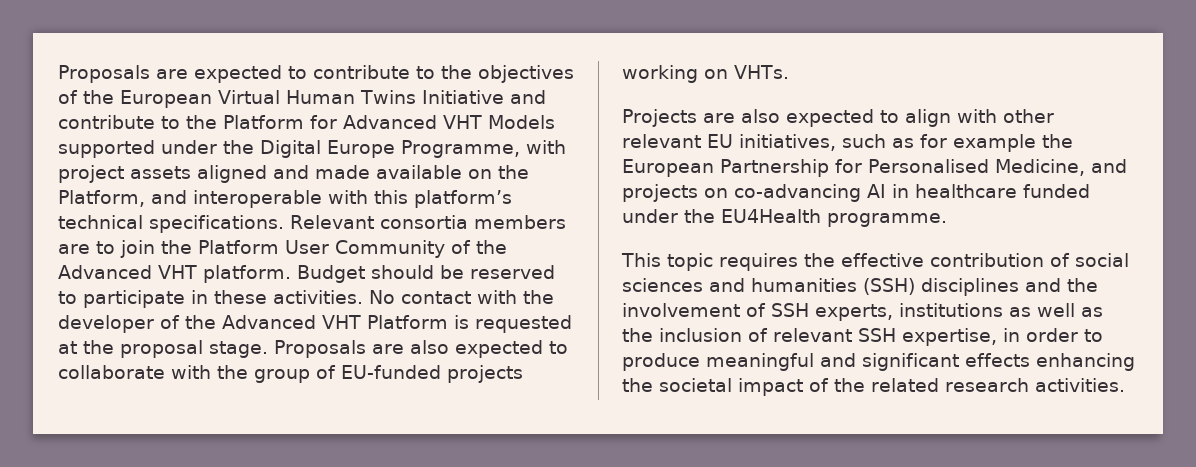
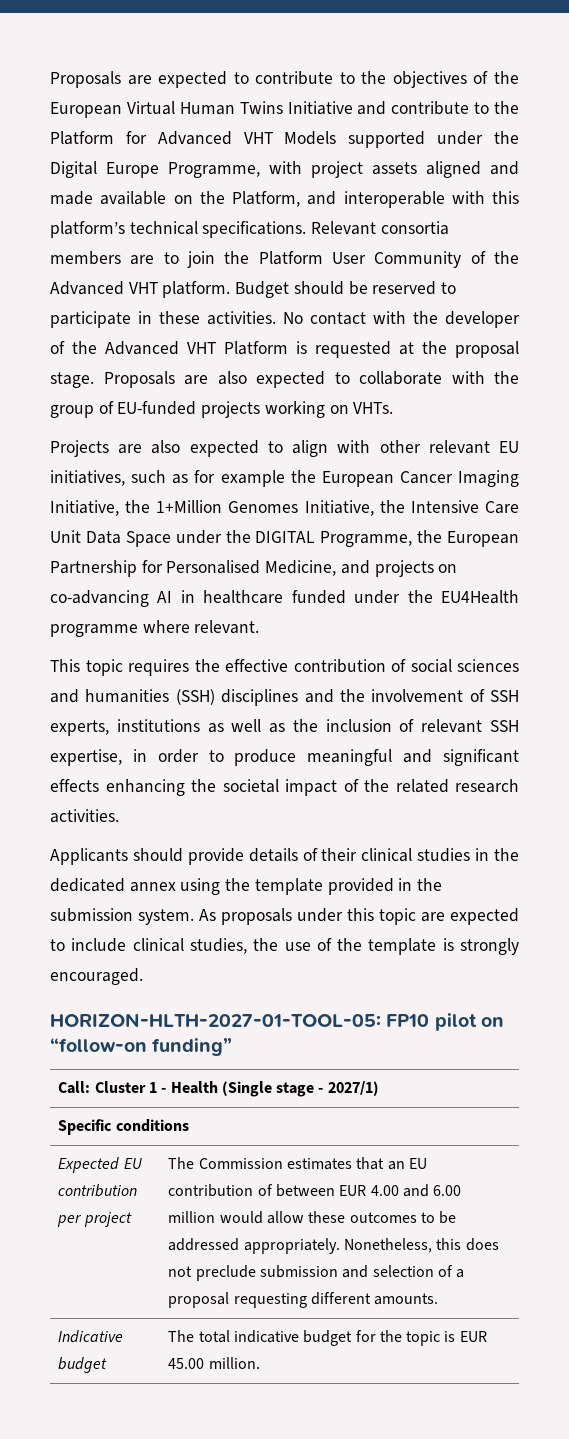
(714, 168) none -> [399,470,519,487] [50,500,519,516] [50,530,519,547] Cancer Imaging Initiative, the 1+Million Genomes Initiative, the Intensive Care Unit Data Space under the DIGITAL Programme, the European
[827,213,947,227] programme. -> [50,620,260,637] programme where relevant.
(1125, 385) none -> [50,848,520,865] [50,878,443,895] [50,908,519,925] [50,938,519,955] [50,968,143,985] [50,1013,504,1031] [50,1037,233,1056] [58,1081,379,1097] [58,1119,189,1135] [58,1157,142,1173] [58,1184,138,1197] [57,1212,132,1227] [168,1157,427,1170] [168,1184,462,1197] [168,1211,457,1224] [168,1238,499,1254] [168,1265,465,1281] [168,1292,439,1308] [58,1330,124,1343] [58,1357,108,1373] [168,1330,487,1346] [168,1357,260,1369] // Applicants should provide details of their clinical studies in the dedicated annex using the template provided in the submission system. As proposals under this topic are expected to include clinical studies, the use of the template is strongly encouraged. // HORIZON-HLTH-2027-01-TOOL-05: FP10 pilot on “follow-on funding” // Call: Cluster 1 - Health (Single stage - 2027/1) // Specific conditions // Expected EU contribution per project | The Commission estimates that an EU contribution of between EUR 4.00 and 6.00 million would allow these outcomes to be addressed appropriately. Nonetheless, this does not preclude submission and selection of a proposal requesting different amounts. // Indicative budget | The total indicative budget for the topic is EUR 45.00 million.

